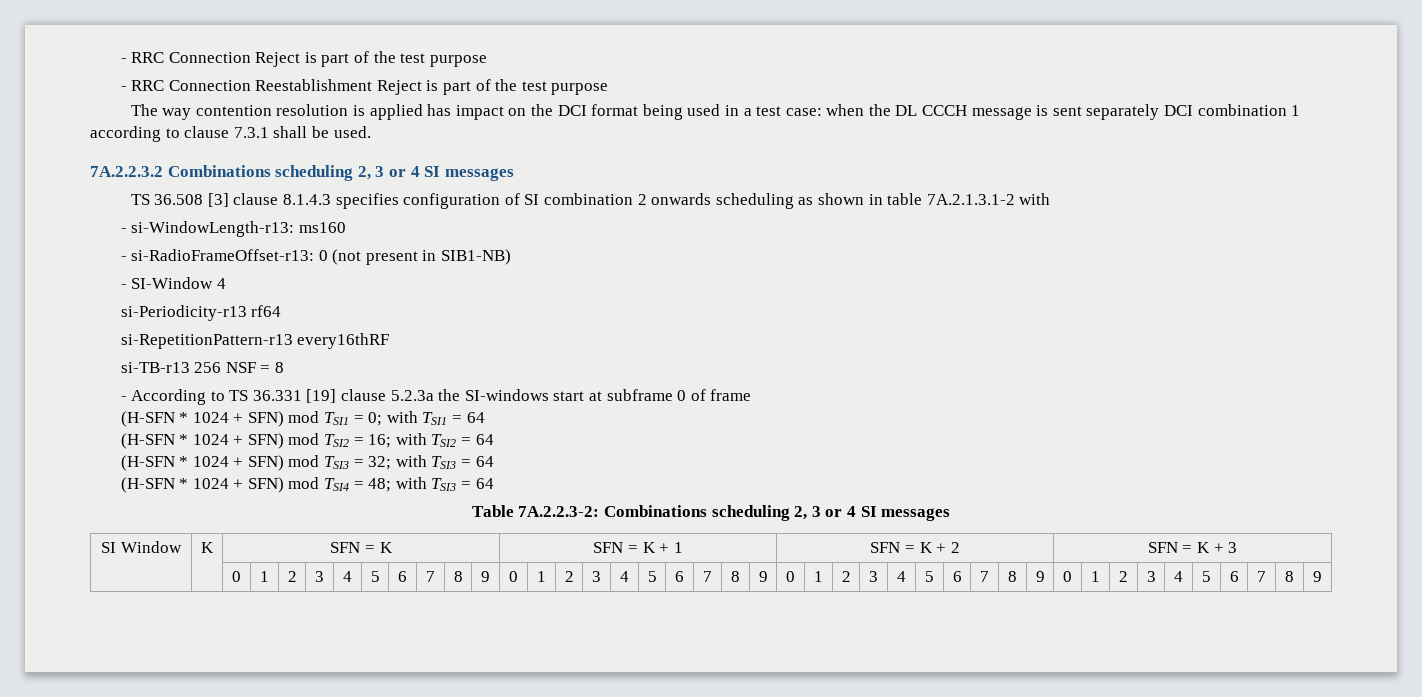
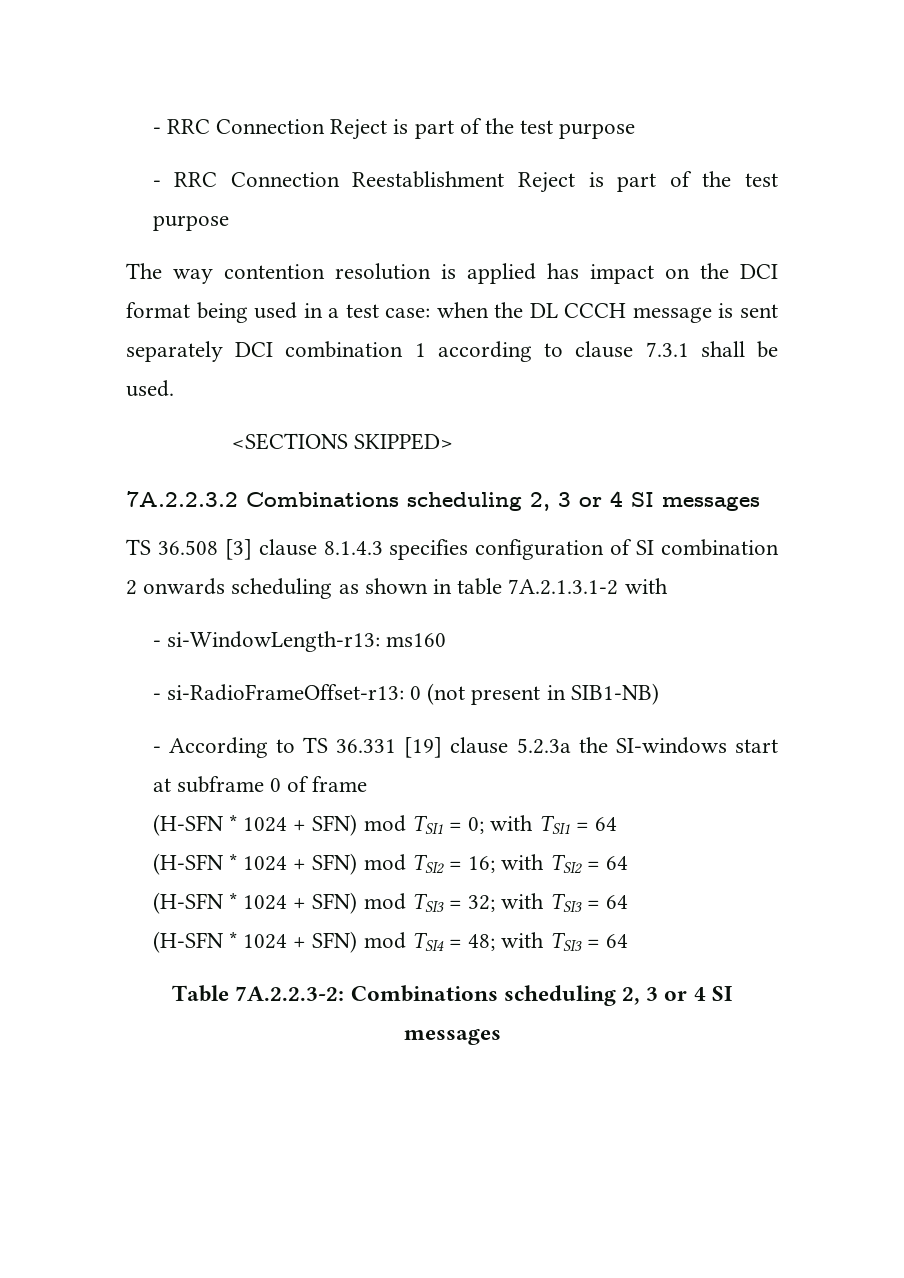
(371, 132) none -> [232,433,454,450] // <SECTIONS SKIPPED>
[120,277,226,289] [120,305,282,321] [120,333,390,349] [120,362,284,373] // - SI-Window 4 // si-Periodicity-r13 rf64 // si-RepetitionPattern-r13 every16thRF // si-TB-r13 256 NSF = 8 -> (659, 694) none
[101,541,182,553] [201,542,214,553] [330,542,393,553] [593,542,683,553] [870,542,960,553] [1147,542,1238,553] [232,571,241,582] [260,571,269,582] [287,571,297,582] [315,571,324,582] [343,571,352,582] [370,571,380,582] [398,571,407,582] [426,571,435,582] [453,571,463,582] [481,571,490,582] [509,571,518,582] [537,571,546,582] [564,571,574,582] [592,571,601,582] [620,571,629,582] [647,571,657,582] [675,571,684,582] [703,571,712,582] [731,571,740,582] [758,571,768,582] [786,571,795,582] [814,571,823,582] [841,571,851,582] [869,571,878,582] [897,571,906,582] [925,571,934,582] [952,571,962,582] [980,571,989,582] [1008,571,1017,582] [1035,571,1045,582] [1063,571,1072,582] [1091,571,1100,582] [1119,571,1128,582] [1146,571,1156,582] [1174,571,1183,582] [1202,571,1211,582] [1229,571,1239,582] [1257,571,1266,582] [1285,571,1294,582] [1313,571,1322,582] // SI Window | K | SFN = K | SFN = K + 1 | SFN = K + 2 | SFN = K + 3 // | | 0 | 1 | 2 | 3 | 4 | 5 | 6 | 7 | 8 | 9 | 0 | 1 | 2 | 3 | 4 | 5 | 6 | 7 | 8 | 9 | 0 | 1 | 2 | 3 | 4 | 5 | 6 | 7 | 8 | 9 | 0 | 1 | 2 | 3 | 4 | 5 | 6 | 7 | 8 | 9 -> (501, 1036) none

